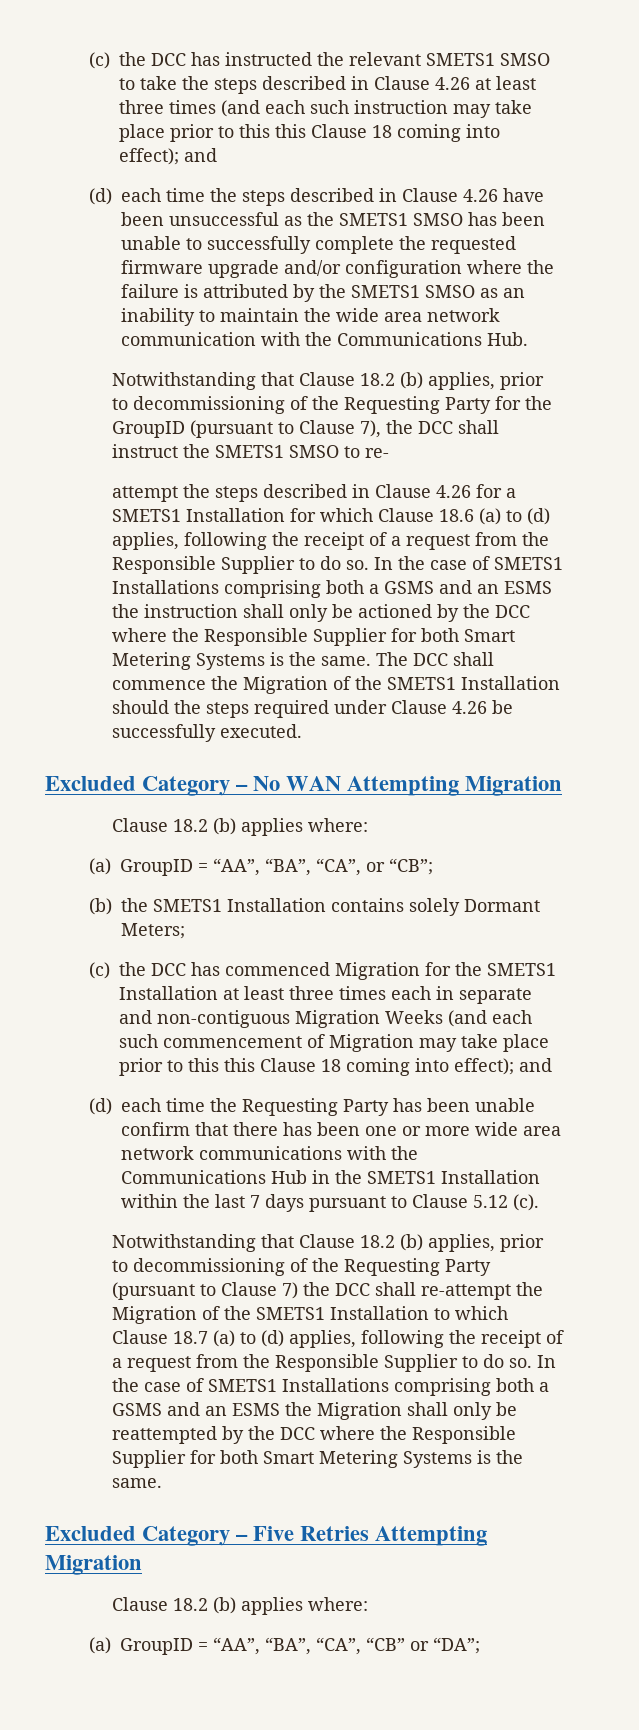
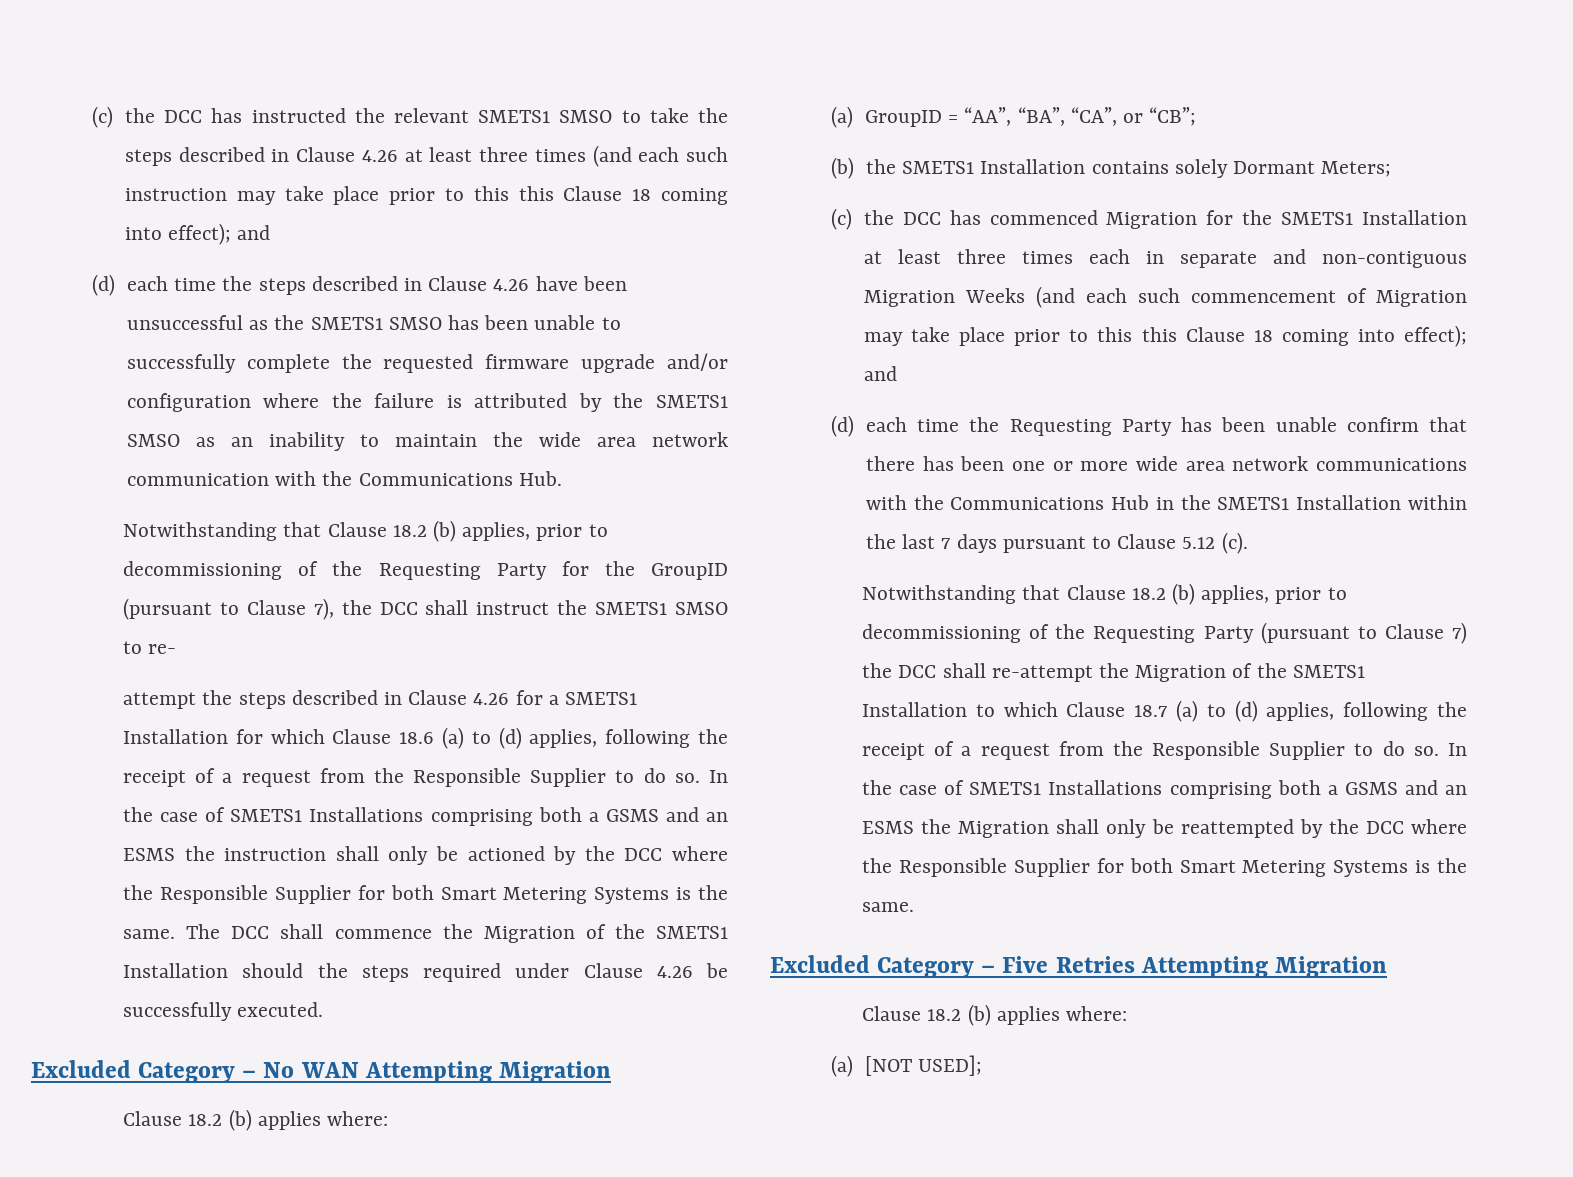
[120,1637,481,1655] GroupID = “AA”, “BA”, “CA”, “CB” or “DA”; -> [864,1055,983,1076] [NOT USED];

